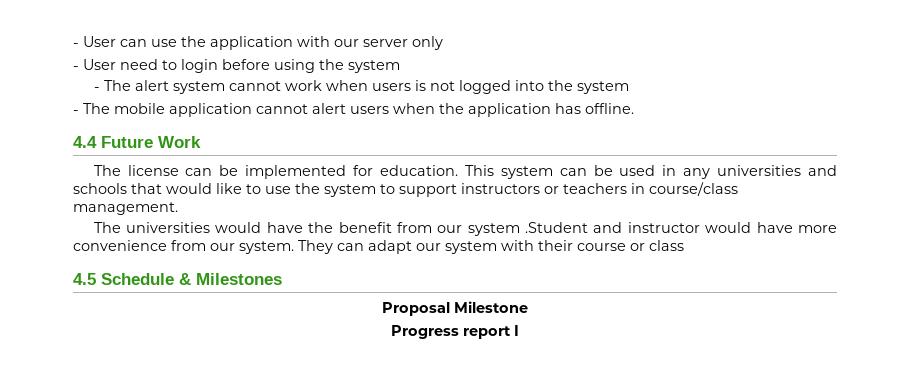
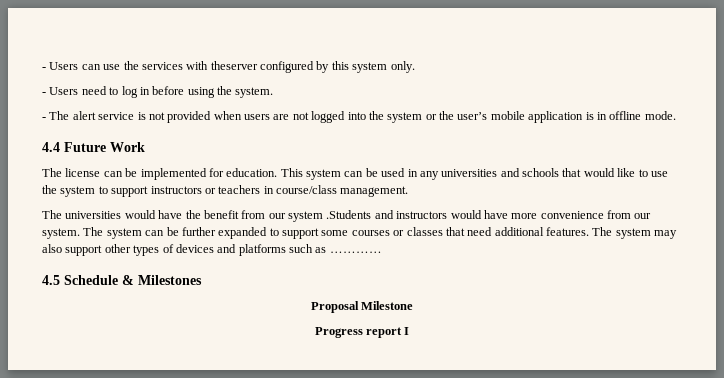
[73,36,116,47] - User -> [42,62,79,70] - Users
[210,36,443,50] [73,59,116,70] application with our server only // - User -> [141,61,415,73] [42,87,79,95] services with theserver configured by this system only. // - Users
[181,59,218,73] login -> [121,86,150,98] log in
[348,60,400,73] system -> [235,87,274,98] system.
[172,80,322,94] system cannot work -> [98,111,212,123] service is not provided
[414,80,426,91] is -> [273,114,290,120] are
[73,103,634,117] // - The mobile application cannot alert users when the application has offline. -> [425,111,676,123] or the user’s mobile application is in offline mode.
[525,222,700,233] .Student and instructor -> [326,210,448,219] .Students and instructors
[298,240,684,254] They can adapt our system with their course or class -> [83,227,678,239] [42,244,382,256] The system can be further expanded to support some courses or classes that need additional features. The system may also support other types of devices and platforms such as …………

